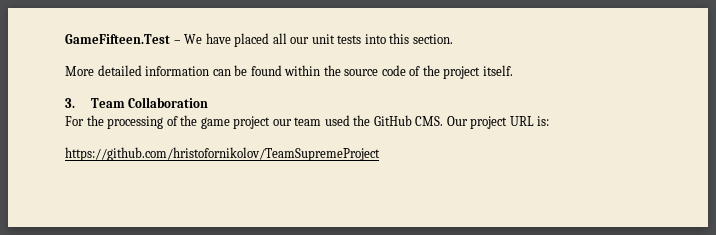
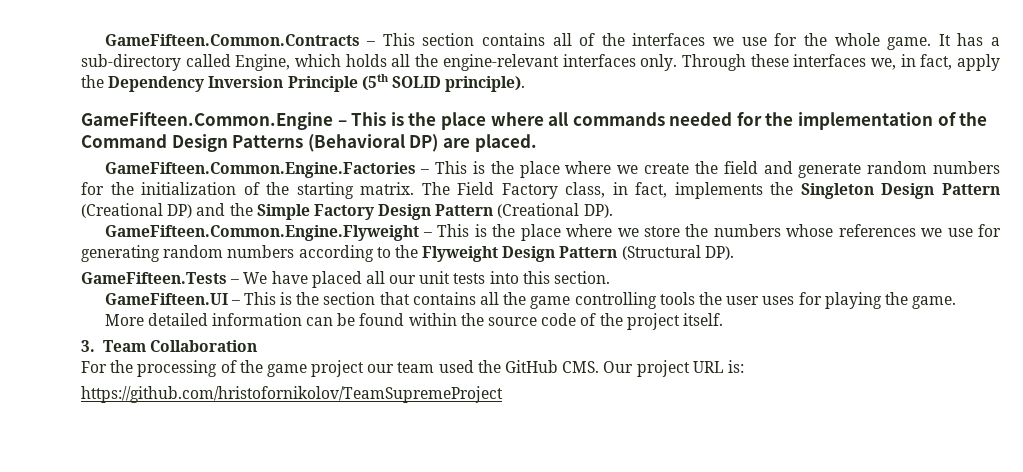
[65,34,170,44] GameFifteen.Test -> [104,33,1001,50] [81,54,1000,71] [81,74,526,92] [81,112,988,130] [81,134,537,152] [104,161,1000,178] [81,182,1000,199] [81,203,613,220] [104,224,1002,241] [81,245,734,262] [81,272,227,284] GameFifteen.Common.Contracts – This section contains all of the interfaces we use for the whole game. It has a sub-directory called Engine, which holds all the engine-relevant interfaces only. Through these interfaces we, in fact, apply the Dependency Inversion Principle (5th SOLID principle). // GameFifteen.Common.Engine – This is the place where all commands needed for the implementation of the Command Design Patterns (Behavioral DP) are placed. // GameFifteen.Common.Engine.Factories – This is the place where we create the field and generate random numbers for the initialization of the starting matrix. The Field Factory class, in fact, implements the Singleton Design Pattern (Creational DP) and the Simple Factory Design Pattern (Creational DP). // GameFifteen.Common.Engine.Flyweight – This is the place where we store the numbers whose references we use for generating random numbers according to the Flyweight Design Pattern (Structural DP). // GameFifteen.Tests
(453, 39) none -> [104,292,957,309] // GameFifteen.UI – This is the section that contains all the game controlling tools the user uses for playing the game.

